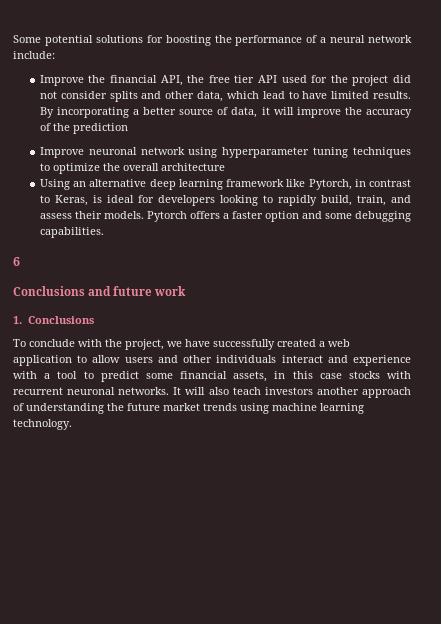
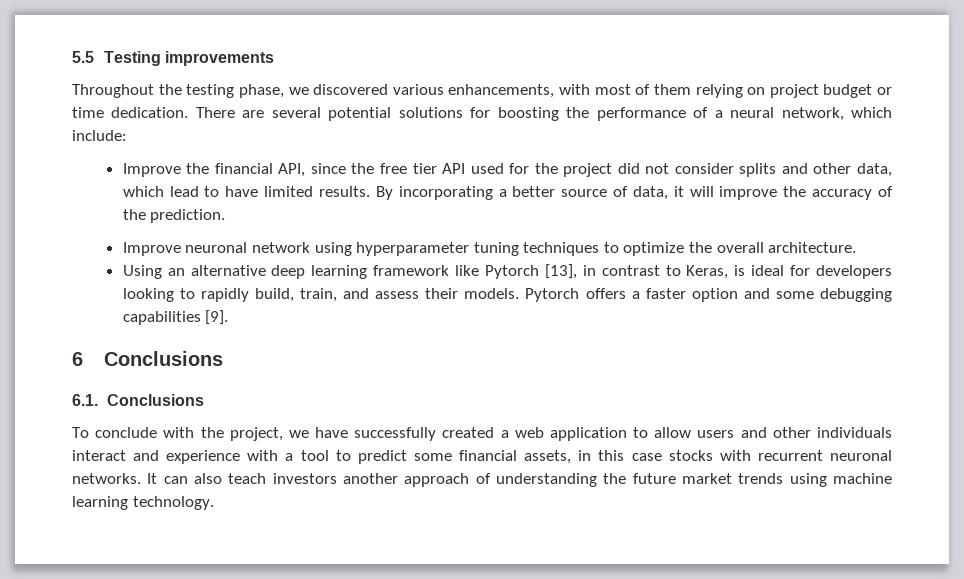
[13,35,41,43] Some -> [72,51,275,66] [72,84,892,98] [72,107,321,118] 5.5 Testing improvements // Throughout the testing phase, we discovered various enhancements, with most of them relying on project budget or time dedication. There are several
[367,35,412,43] network -> [781,107,892,121] network, which
(183, 80) none -> [310,163,346,174] since
[72,123,128,134] prediction -> [150,209,226,223] prediction.
[160,163,225,171] architecture -> [768,242,857,253] architecture.
[308,179,352,190] Pytorch, -> [484,264,577,279] Pytorch [13],
[39,227,104,238] capabilities. -> [122,310,229,325] capabilities [9].
[13,286,187,296] [13,316,22,324] // Conclusions and future work // 1. -> [104,351,224,366] [72,394,98,406] Conclusions // 6.1.
[185,387,206,395] will -> [163,476,188,484] can

